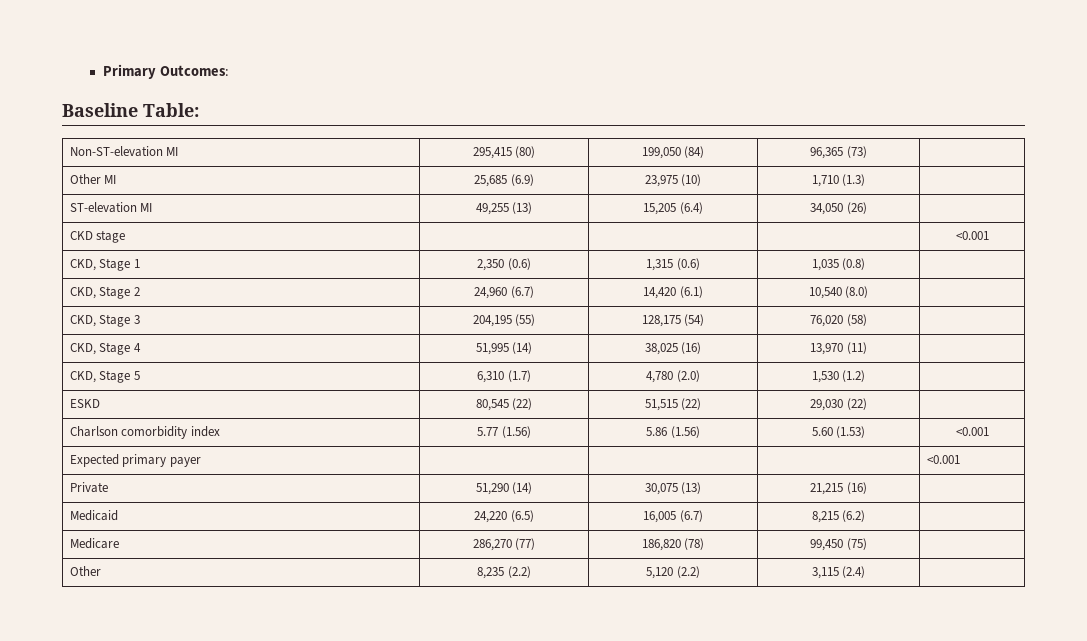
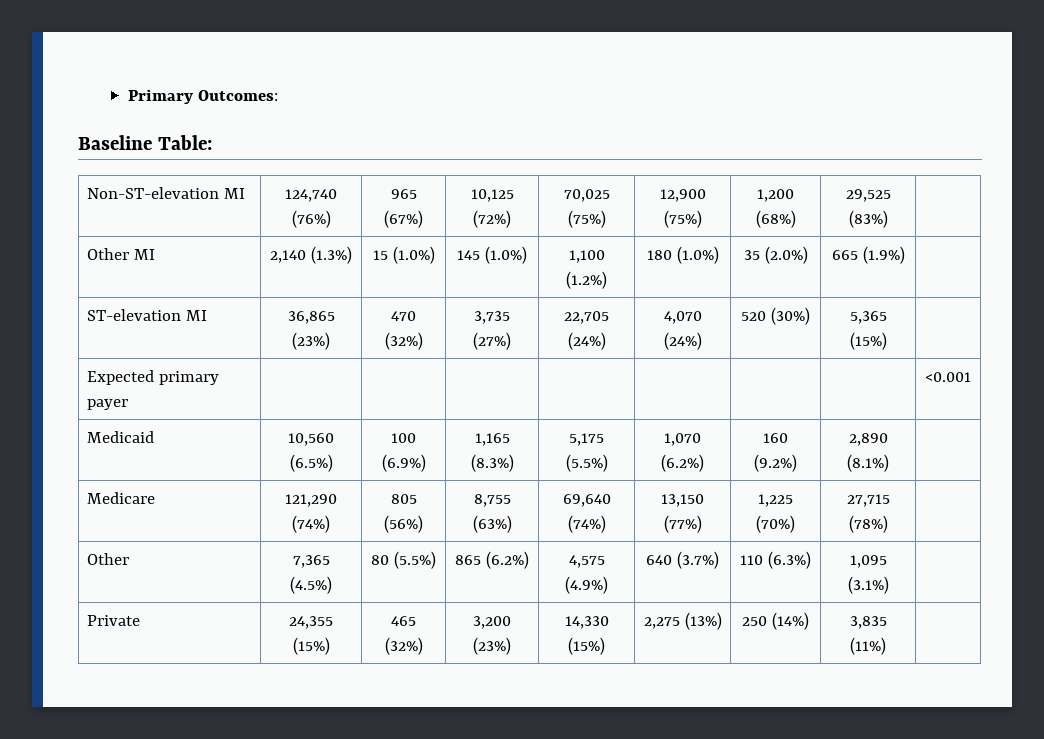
[472,146,536,159] [641,146,705,159] [810,146,867,159] [69,174,117,184] [474,174,534,187] [644,174,702,187] [811,174,866,187] [69,202,153,213] [475,202,533,215] [643,202,703,215] [810,202,867,215] [69,230,126,243] [955,231,989,240] [69,258,140,271] [477,258,531,271] [646,258,700,271] [811,258,866,271] [69,286,140,299] [474,286,534,299] [643,286,703,299] [808,286,869,299] [69,314,140,327] [472,314,536,327] [641,314,705,327] [810,314,867,327] [69,342,141,355] [475,342,533,355] [644,342,702,355] [810,342,867,355] [69,370,140,383] [477,370,531,383] [646,370,700,383] [811,370,866,383] [69,399,100,408] [475,398,533,411] [644,398,702,411] [810,398,867,411] [69,426,220,439] [477,426,531,438] [646,426,700,438] [811,426,866,438] [955,427,989,436] 295,415 (80) | 199,050 (84) | 96,365 (73) | // Other MI | 25,685 (6.9) | 23,975 (10) | 1,710 (1.3) | // ST-elevation MI | 49,255 (13) | 15,205 (6.4) | 34,050 (26) | // CKD stage | | | | <0.001 // CKD, Stage 1 | 2,350 (0.6) | 1,315 (0.6) | 1,035 (0.8) | // CKD, Stage 2 | 24,960 (6.7) | 14,420 (6.1) | 10,540 (8.0) | // CKD, Stage 3 | 204,195 (55) | 128,175 (54) | 76,020 (58) | // CKD, Stage 4 | 51,995 (14) | 38,025 (16) | 13,970 (11) | // CKD, Stage 5 | 6,310 (1.7) | 4,780 (2.0) | 1,530 (1.2) | // ESKD | 80,545 (22) | 51,515 (22) | 29,030 (22) | // Charlson comorbidity index | 5.77 (1.56) | 5.86 (1.56) | 5.60 (1.53) | <0.001 -> [285,189,337,202] [291,210,331,228] [390,189,417,199] [384,210,423,228] [470,189,514,202] [473,210,511,228] [563,189,610,202] [567,210,606,228] [659,189,706,202] [663,210,702,228] [757,189,794,202] [755,210,796,228] [845,189,891,202] [848,210,888,228] [87,248,156,260] [270,246,352,264] [372,246,435,264] [457,246,527,264] [568,250,605,263] [566,271,607,289] [646,246,719,264] [743,246,808,264] [831,246,905,264] [87,309,208,321] [287,311,335,324] [292,332,330,350] [391,311,416,321] [384,332,423,350] [474,311,510,324] [473,332,511,350] [564,311,609,324] [567,332,606,350] [663,311,702,324] [663,332,702,350] [741,307,810,325] [849,311,887,324] [849,332,887,350] 124,740 (76%) | 965 (67%) | 10,125 (72%) | 70,025 (75%) | 12,900 (75%) | 1,200 (68%) | 29,525 (83%) | // Other MI | 2,140 (1.3%) | 15 (1.0%) | 145 (1.0%) | 1,100 (1.2%) | 180 (1.0%) | 35 (2.0%) | 665 (1.9%) | // ST-elevation MI | 36,865 (23%) | 470 (32%) | 3,735 (27%) | 22,705 (24%) | 4,070 (24%) | 520 (30%) | 5,365 (15%) |
[926,455,960,464] [69,482,108,493] [475,482,533,495] [644,482,702,495] [810,482,867,495] [69,510,118,521] [474,510,534,523] [643,510,703,523] [811,510,866,523] [69,538,119,549] [472,538,536,551] [641,538,705,551] [810,538,867,551] [69,566,101,576] [477,566,531,579] [646,566,700,579] [811,566,866,579] <0.001 // Private | 51,290 (14) | 30,075 (13) | 21,215 (16) | // Medicaid | 24,220 (6.5) | 16,005 (6.7) | 8,215 (6.2) | // Medicare | 286,270 (77) | 186,820 (78) | 99,450 (75) | // Other | 8,235 (2.2) | 5,120 (2.2) | 3,115 (2.4) -> [925,372,971,382] [87,431,155,443] [288,433,334,446] [289,454,333,472] [391,433,416,443] [381,454,426,472] [474,433,510,446] [470,454,514,472] [569,433,604,446] [565,454,608,472] [664,433,701,446] [661,454,704,472] [763,433,788,443] [754,454,797,472] [848,433,888,446] [847,454,889,472] [87,492,156,504] [285,494,337,507] [292,515,330,533] [390,494,417,504] [384,515,423,533] [473,494,511,507] [472,515,512,533] [562,494,611,507] [567,515,606,533] [661,494,704,507] [663,515,702,533] [758,494,793,507] [756,515,795,533] [846,494,890,507] [848,515,888,533] [87,553,130,565] [292,555,330,568] [290,576,332,594] [371,551,436,569] [455,551,529,569] [568,555,605,568] [565,576,608,594] [646,551,719,569] [740,551,811,569] [849,555,887,568] [847,576,889,594] [87,615,141,626] [289,616,333,629] [292,637,330,655] [391,616,416,626] [384,637,423,655] [473,616,511,629] [473,637,511,655] [564,616,609,629] [568,637,605,655] [643,612,722,630] [742,612,809,630] [849,616,887,629] [850,637,886,655] | | | | <0.001 // Medicaid | 10,560 (6.5%) | 100 (6.9%) | 1,165 (8.3%) | 5,175 (5.5%) | 1,070 (6.2%) | 160 (9.2%) | 2,890 (8.1%) | // Medicare | 121,290 (74%) | 805 (56%) | 8,755 (63%) | 69,640 (74%) | 13,150 (77%) | 1,225 (70%) | 27,715 (78%) | // Other | 7,365 (4.5%) | 80 (5.5%) | 865 (6.2%) | 4,575 (4.9%) | 640 (3.7%) | 110 (6.3%) | 1,095 (3.1%) | // Private | 24,355 (15%) | 465 (32%) | 3,200 (23%) | 14,330 (15%) | 2,275 (13%) | 250 (14%) | 3,835 (11%)

